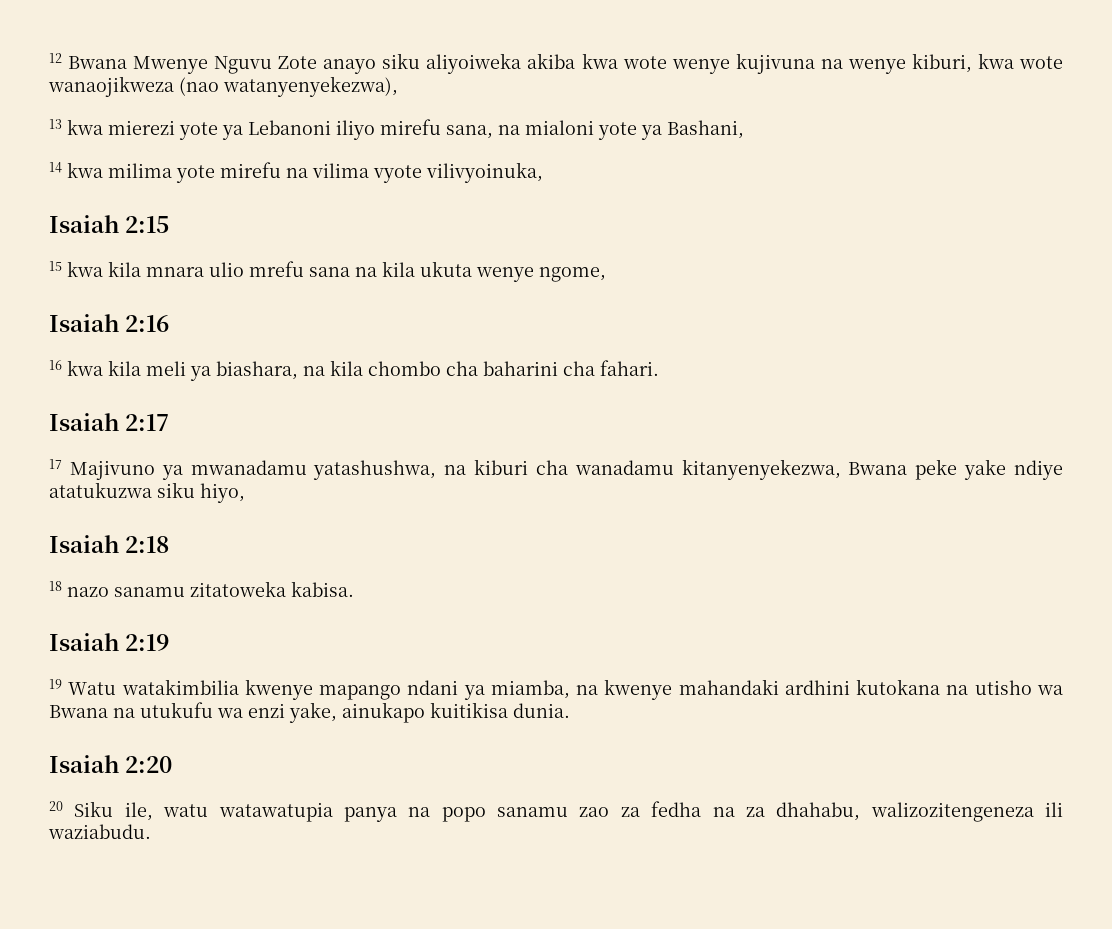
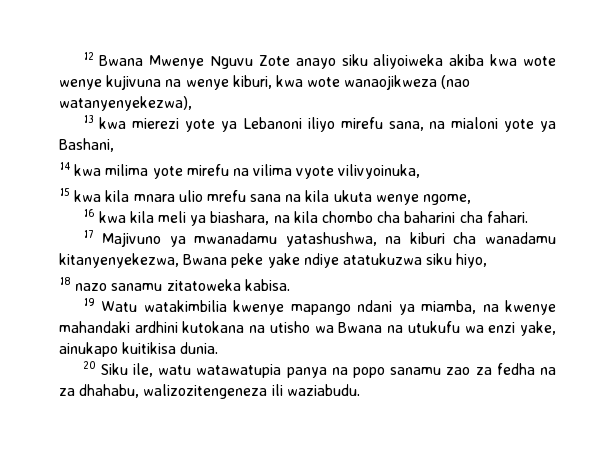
[49,215,170,233] // Isaiah 2:15 -> (421, 171) none
[49,314,170,332] // Isaiah 2:16 -> (472, 199) none
[49,413,170,431] // Isaiah 2:17 -> (528, 217) none
[49,535,170,553] // Isaiah 2:18 -> (488, 260) none
[49,633,170,651] // Isaiah 2:19 -> (290, 285) none
[49,755,173,773] // Isaiah 2:20 -> (219, 348) none

